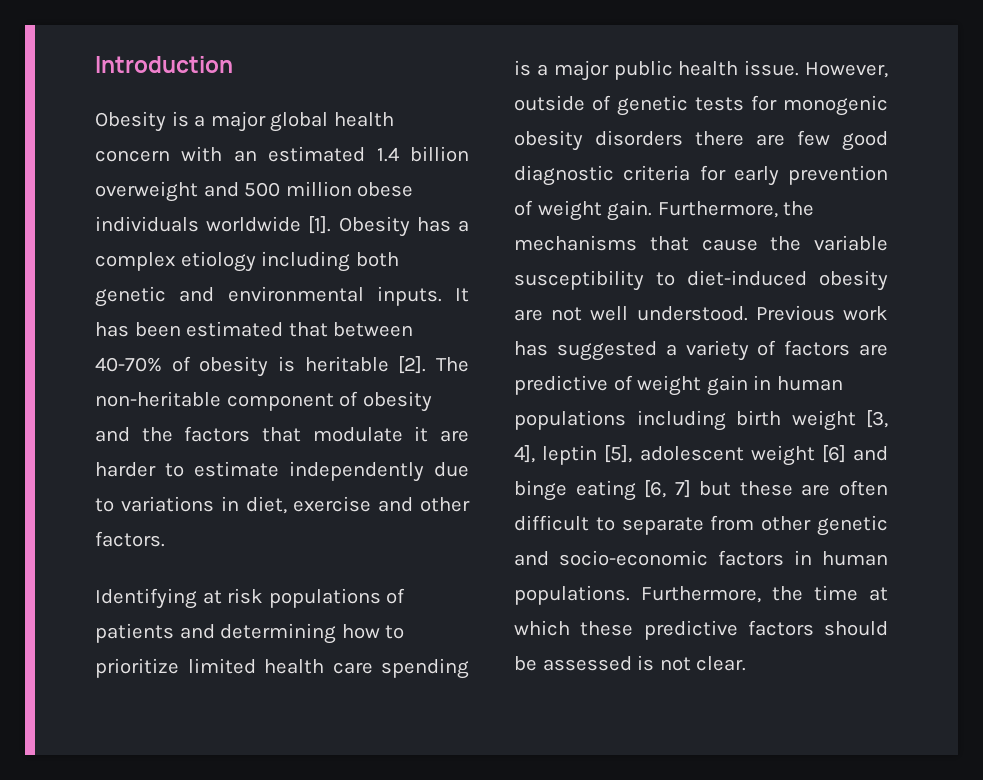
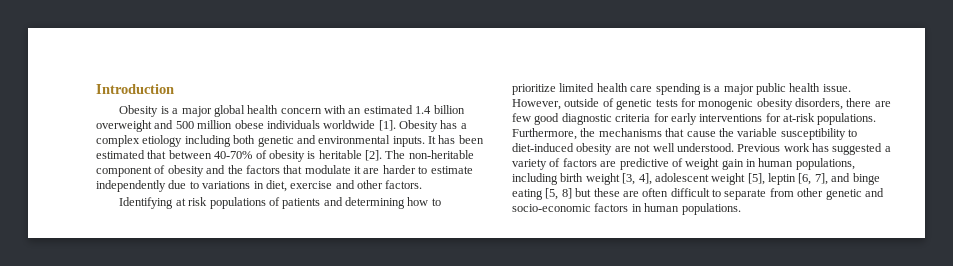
[595,130,683,146] disorders -> [795,98,843,110] disorders,
[788,165,888,185] [514,200,653,221] prevention of weight gain. -> [699,113,877,125] interventions for at-risk populations.
[514,410,626,430] populations -> [795,158,855,170] populations,
[542,445,846,466] leptin [5], adolescent weight [6] -> [654,173,828,185] adolescent weight [5], leptin [6, 7],
[644,480,691,498] [6, 7] -> [545,188,572,200] [5, 8]
[641,585,888,603] [514,620,888,640] [514,655,747,671] Furthermore, the time at which these predictive factors should be assessed is not clear. -> (741, 209) none

